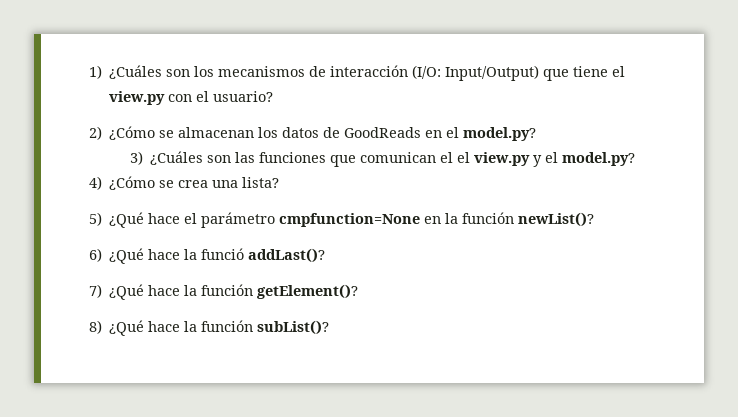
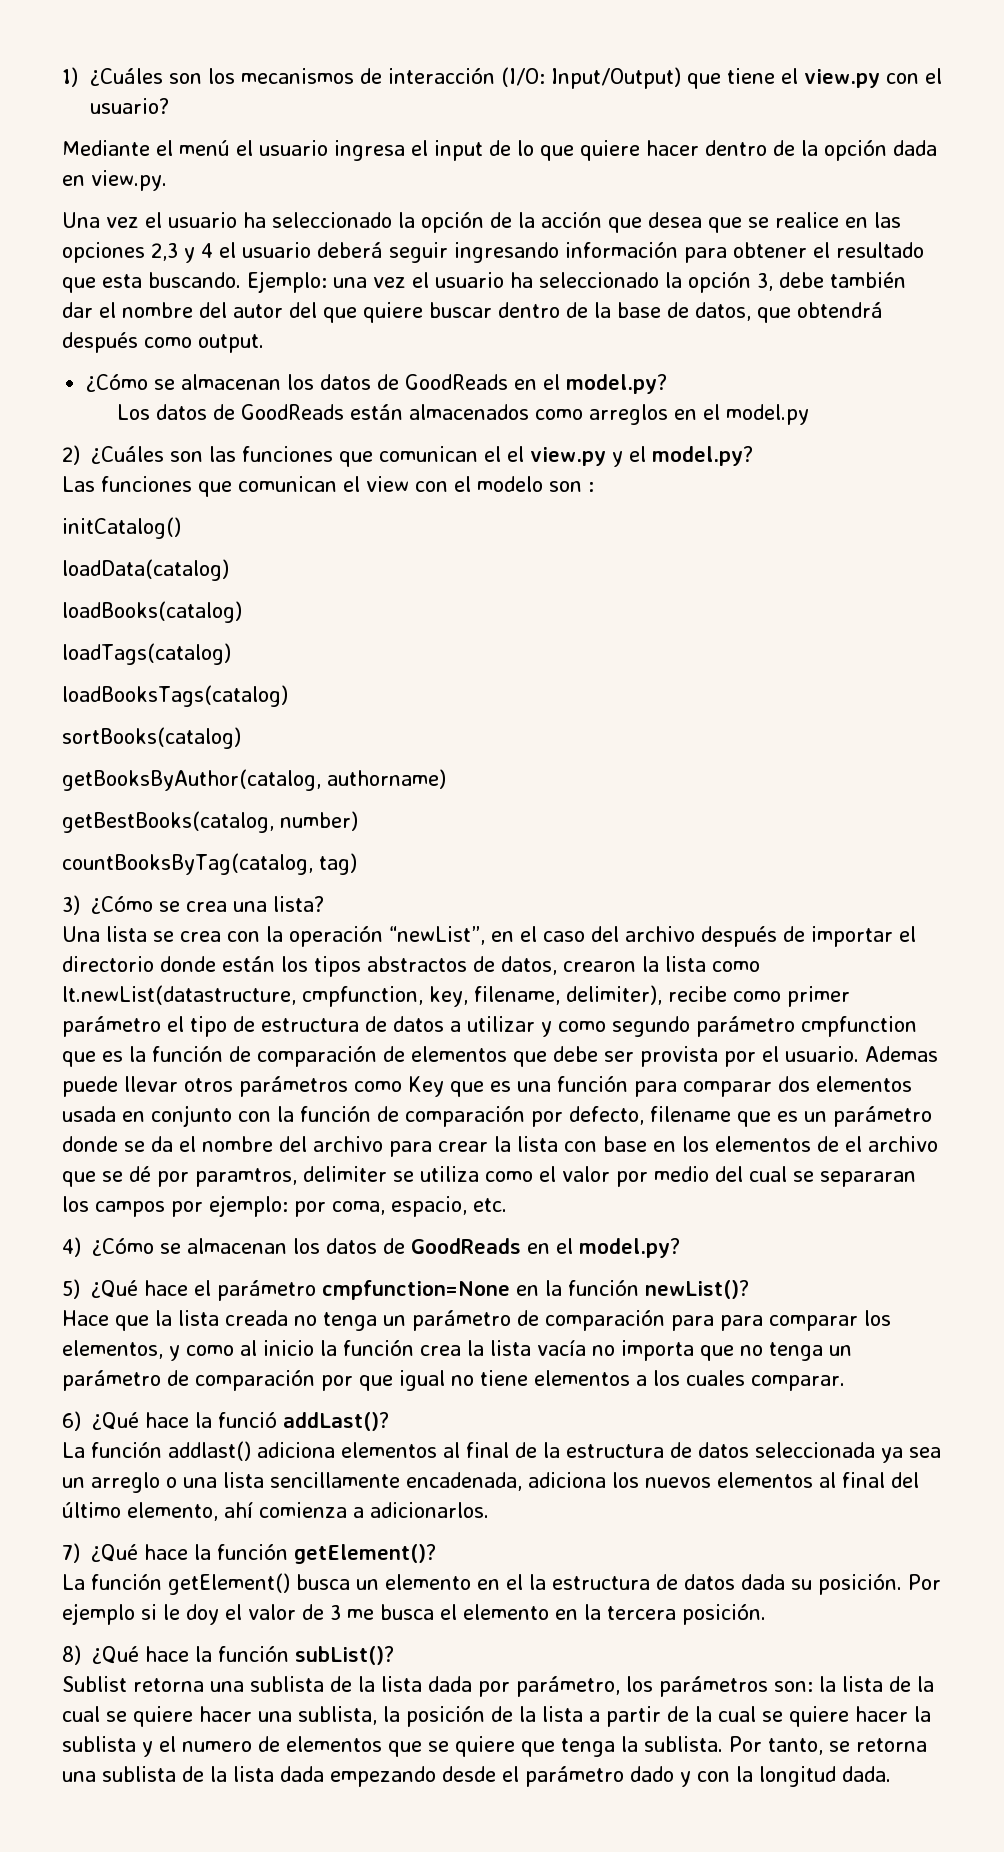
[89,126,102,140] 2) -> [62,140,937,161] [62,170,167,191] [62,212,901,233] [62,242,924,263] [62,271,906,293] [62,302,883,323] [62,332,264,353] Mediante el menú el usuario ingresa el input de lo que quiere hacer dentro de la opción dada en view.py. // Una vez el usuario ha seleccionado la opción de la acción que desea que se realice en las opciones 2,3 y 4 el usuario deberá seguir ingresando información para obtener el resultado que esta buscando. Ejemplo: una vez el usuario ha seleccionado la opción 3, debe también dar el nombre del autor del que quiere buscar dentro de la base de datos, que obtendrá después como output. //
[129,151,143,165] 3) -> [117,404,810,425] [62,445,80,465] Los datos de GoodReads están almacenados como arreglos en el model.py // 2)
[89,176,102,190] 4) -> [62,476,594,497] [62,517,181,539] [62,559,229,581] [62,601,242,623] [62,643,231,665] [62,685,288,707] [62,727,241,749] [62,769,446,791] [62,811,358,833] [62,853,357,875] [62,895,80,915] Las funciones que comunican el view con el modelo son : // initCatalog() // loadData(catalog) // loadBooks(catalog) // loadTags(catalog) // loadBooksTags(catalog) // sortBooks(catalog) // getBooksByAuthor(catalog, authorname) // getBestBooks(catalog, number) // countBooksByTag(catalog, tag) // 3)
(280, 182) none -> [62,926,916,947] [62,956,760,977] [62,985,850,1007] [62,1016,917,1037] [62,1046,938,1067] [62,1076,912,1097] [62,1105,932,1127] [62,1136,938,1157] [62,1166,916,1187] [62,1195,507,1217] [62,1237,680,1258] // Una lista se crea con la operación “newList”, en el caso del archivo después de importar el directorio donde están los tipos abstractos de datos, crearon la lista como lt.newList(datastructure, cmpfunction, key, filename, delimiter), recibe como primer parámetro el tipo de estructura de datos a utilizar y como segundo parámetro cmpfunction que es la función de comparación de elementos que debe ser provista por el usuario. Ademas puede llevar otros parámetros como Key que es una función para comparar dos elementos usada en conjunto con la función de comparación por defecto, filename que es un parámetro donde se da el nombre del archivo para crear la lista con base en los elementos de el archivo que se dé por paramtros, delimiter se utiliza como el valor por medio del cual se separaran los campos por ejemplo: por coma, espacio, etc. // 4) ¿Cómo se almacenan los datos de GoodReads en el model.py?
(595, 219) none -> [62,1310,891,1331] [62,1340,852,1361] [62,1370,845,1391] // Hace que la lista creada no tenga un parámetro de comparación para para comparar los elementos, y como al inicio la función crea la lista vacía no importa que no tenga un parámetro de comparación por que igual no tiene elementos a los cuales comparar.
(326, 255) none -> [62,1441,941,1463] [62,1472,919,1493] [62,1502,489,1521] // La función addlast() adiciona elementos al final de la estructura de datos seleccionada ya sea un arreglo o una lista sencillamente encadenada, adiciona los nuevos elementos al final del último elemento, ahí comienza a adicionarlos.
(359, 291) none -> [62,1573,941,1595] [62,1603,766,1625] // La función getElement() busca un elemento en el la estructura de datos dada su posición. Por ejemplo si le doy el valor de 3 me busca el elemento en la tercera posición.
(330, 327) none -> [62,1676,934,1697] [62,1706,931,1727] [62,1736,927,1757] [62,1766,891,1787] // Sublist retorna una sublista de la lista dada por parámetro, los parámetros son: la lista de la cual se quiere hacer una sublista, la posición de la lista a partir de la cual se quiere hacer la sublista y el numero de elementos que se quiere que tenga la sublista. Por tanto, se retorna una sublista de la lista dada empezando desde el parámetro dado y con la longitud dada.

